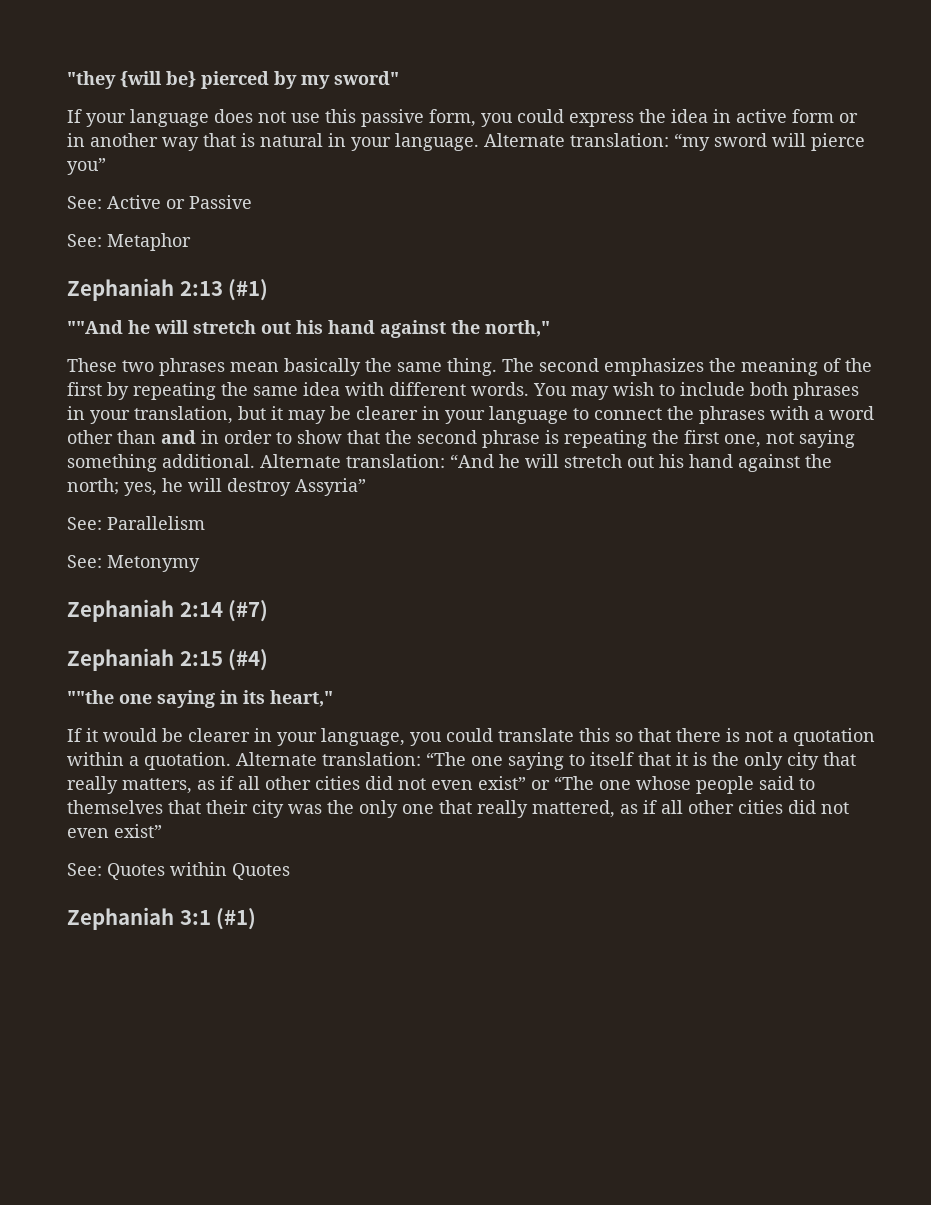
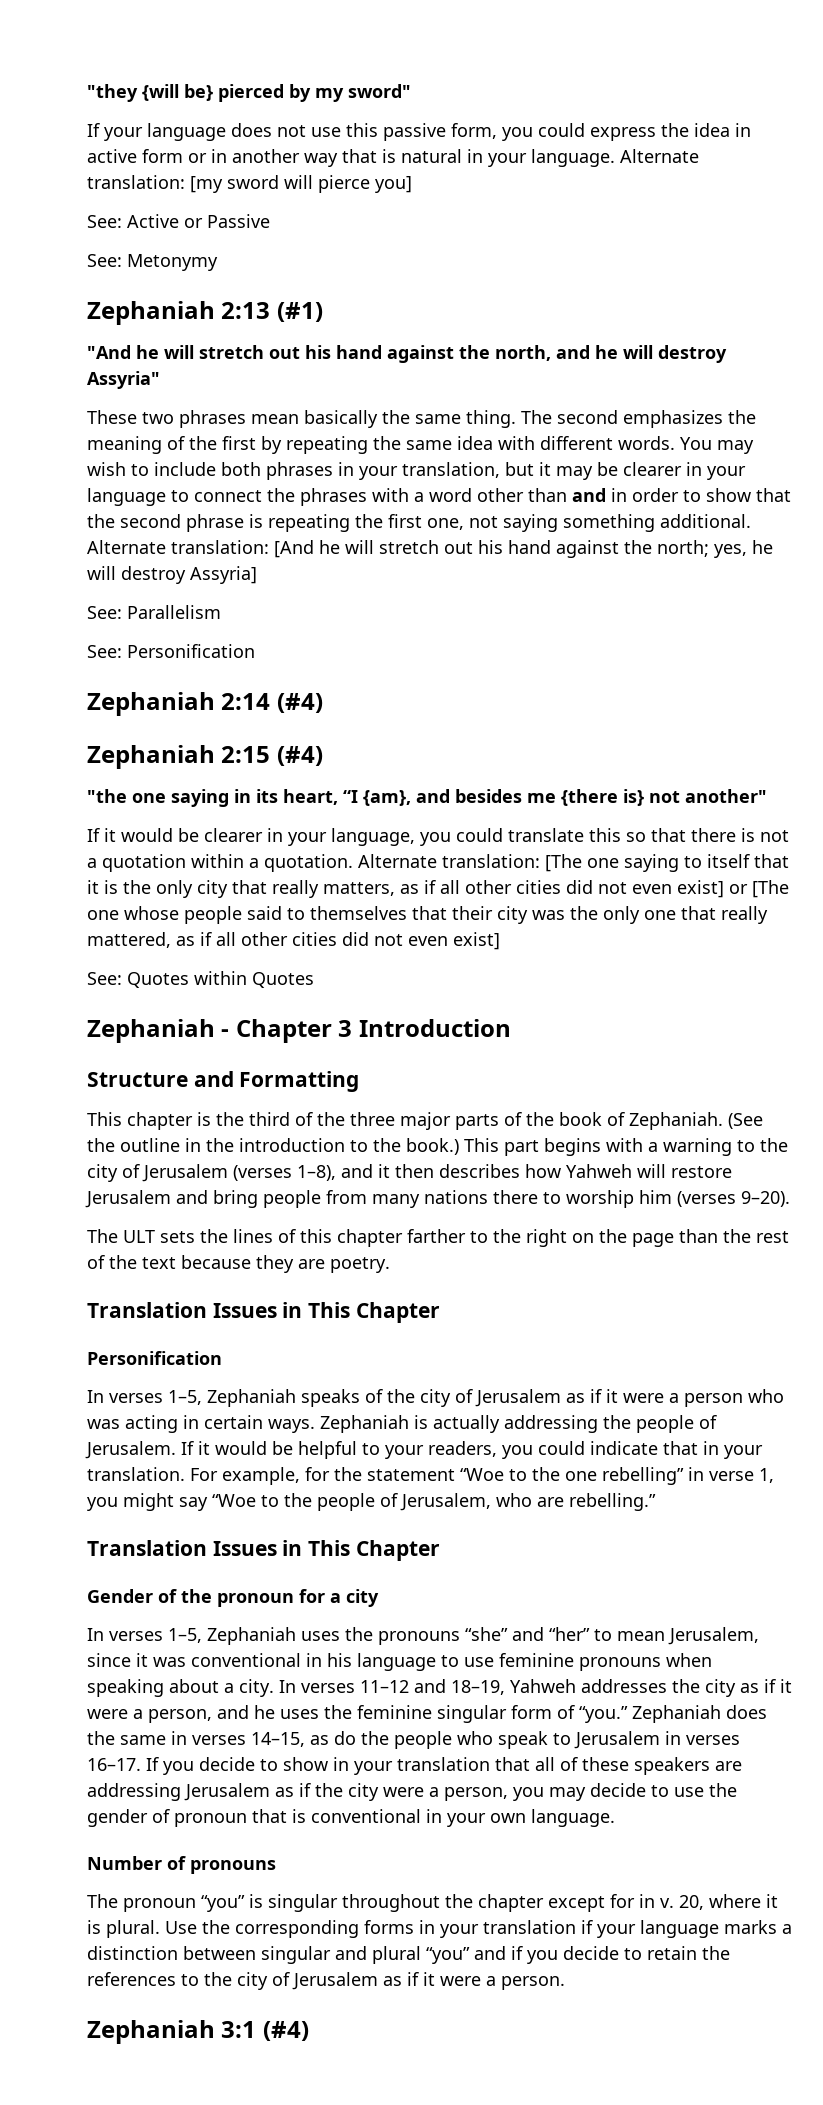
[674,133,710,151] “my -> [190,176,223,193] [my
[67,158,106,175] you” -> [375,176,412,193] you]
[107,233,191,251] Metaphor -> [127,254,218,271] Metonymy
[67,320,550,338] ""And he will stretch out his hand against the north," -> [87,345,727,363] [87,371,160,389] "And he will stretch out his hand against the north, and he will destroy Assyria"
[450,454,494,468] “And -> [274,540,314,558] [And
[295,478,366,496] Assyria” -> [190,566,257,584] Assyria]
[107,555,200,572] Metonymy -> [127,644,255,658] Personification
[228,600,269,622] (#7) -> [276,693,323,713] (#4)
[67,690,114,704] ""the -> [87,789,127,803] "the
[270,690,333,707] heart," -> [283,789,767,806] heart, “I {am}, and besides me {there is} not another"
[426,752,466,766] “The -> [545,854,582,872] [The
[478,776,594,790] exist” or “The -> [677,880,789,898] exist] or [The
[114,824,162,838] exist” -> [453,932,500,950] exist]
(290, 871) none -> [87,1019,511,1043] [87,1071,360,1092] [87,1112,763,1130] [87,1138,788,1156] [87,1164,732,1182] [85,1190,790,1208] [87,1229,789,1247] [87,1255,390,1273] [87,1302,440,1323] [87,1351,222,1365] [87,1389,784,1407] [87,1415,717,1433] [85,1441,763,1459] [87,1467,774,1485] [87,1493,656,1511] [87,1540,440,1561] [87,1589,379,1607] [87,1627,759,1645] [87,1653,712,1671] [87,1679,792,1697] [87,1705,767,1723] [87,1731,740,1749] [87,1757,742,1775] [87,1783,737,1801] [87,1809,615,1827] [87,1856,276,1874] [87,1894,778,1912] [87,1920,792,1938] [87,1946,730,1964] [87,1972,565,1990] // Zephaniah - Chapter 3 Introduction // Structure and Formatting // This chapter is the third of the three major parts of the book of Zephaniah. (See the outline in the introduction to the book.) This part begins with a warning to the city of Jerusalem (verses 1–8), and it then describes how Yahweh will restore Jerusalem and bring people from many nations there to worship him (verses 9–20). // The ULT sets the lines of this chapter farther to the right on the page than the rest of the text because they are poetry. // Translation Issues in This Chapter // Personification // In verses 1–5, Zephaniah speaks of the city of Jerusalem as if it were a person who was acting in certain ways. Zephaniah is actually addressing the people of Jerusalem. If it would be helpful to your readers, you could indicate that in your translation. For example, for the statement “Woe to the one rebelling” in verse 1, you might say “Woe to the people of Jerusalem, who are rebelling.” // Translation Issues in This Chapter // Gender of the pronoun for a city // In verses 1–5, Zephaniah uses the pronouns “she” and “her” to mean Jerusalem, since it was conventional in his language to use feminine pronouns when speaking about a city. In verses 11–12 and 18–19, Yahweh addresses the city as if it were a person, and he uses the feminine singular form of “you.” Zephaniah does the same in verses 14–15, as do the people who speak to Jerusalem in verses 16–17. If you decide to show in your translation that all of these speakers are addressing Jerusalem as if the city were a person, you may decide to use the gender of pronoun that is conventional in your own language. // Number of pronouns // The pronoun “you” is singular throughout the chapter except for in v. 20, where it is plural. Use the corresponding forms in your translation if your language marks a distinction between singular and plural “you” and if you decide to retain the references to the city of Jerusalem as if it were a person.
[216,908,257,930] (#1) -> [262,2021,309,2041] (#4)

